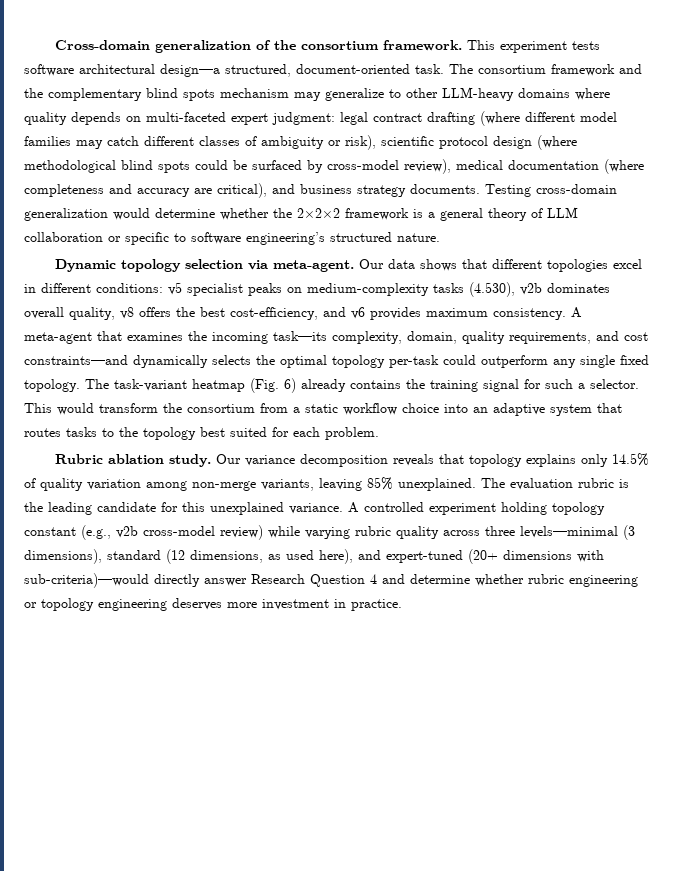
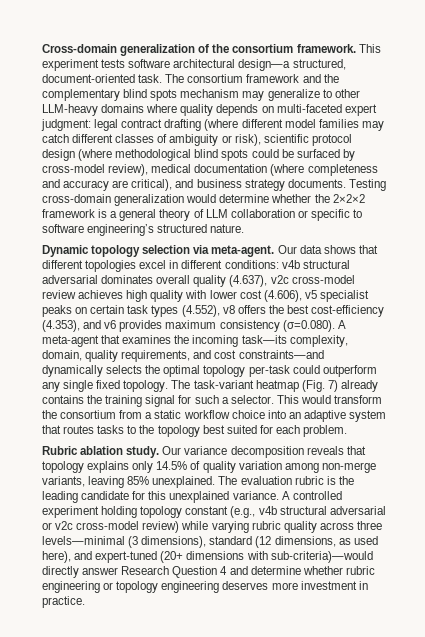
[168,282,610,297] [24,307,115,320] v5 specialist peaks on medium-complexity tasks (4.530), v2b dominates overall quality, -> [281,260,350,269] [42,275,355,287] [42,290,369,302] [42,305,220,317] v4b structural adversarial dominates overall quality (4.637), v2c cross-model review achieves high quality with lower cost (4.606), v5 specialist peaks on certain task types (4.552),
[230,307,318,320] cost-efficiency, -> [311,305,385,317] [42,320,80,332] cost-efficiency (4.353),
[493,308,566,320] consistency. -> [219,320,335,332] consistency (σ=0.080).
[284,378,296,393] 6) -> [327,380,338,392] 7)
[116,526,138,538] v2b -> [258,506,386,515] [42,521,74,530] v4b structural adversarial or v2c

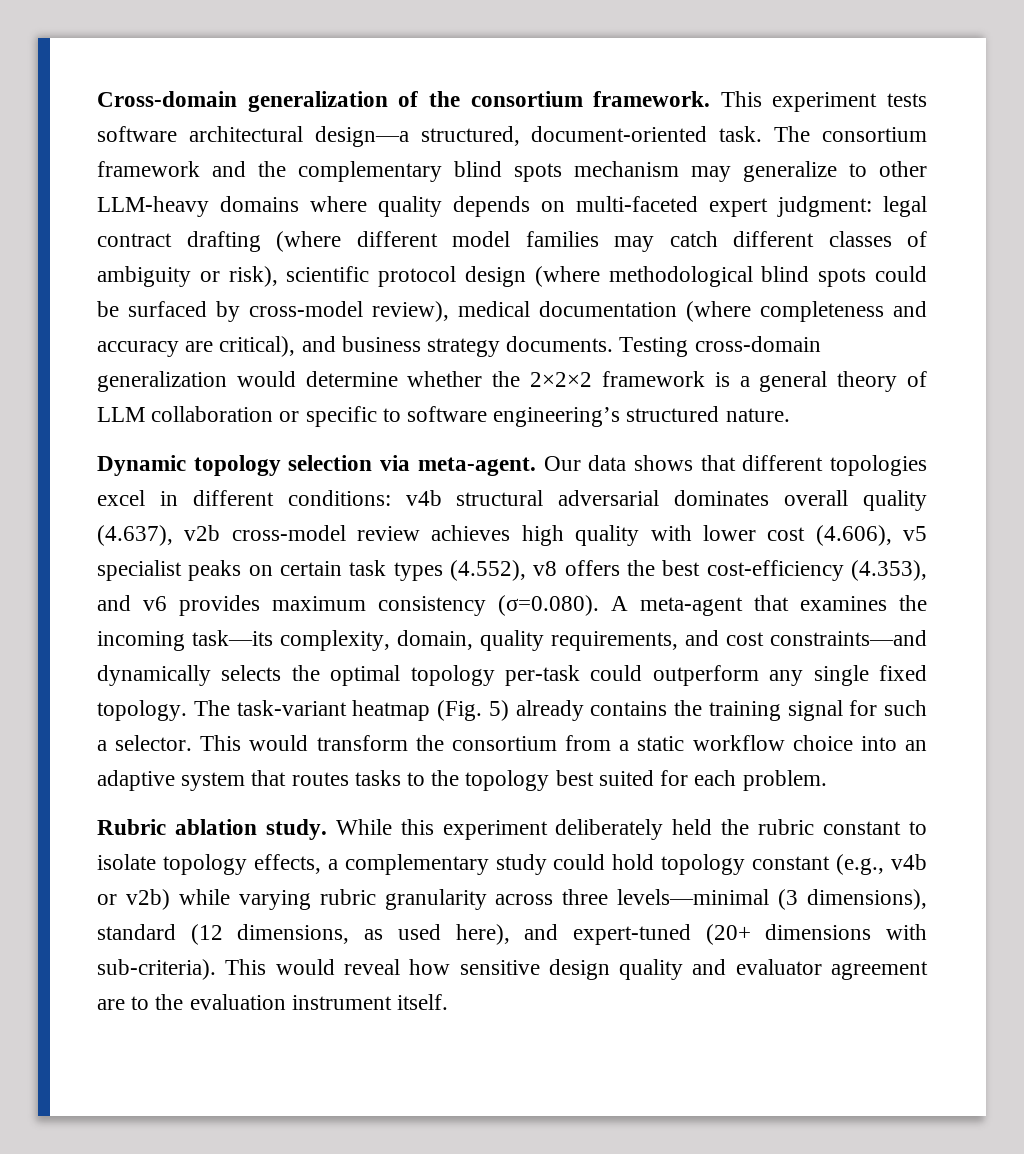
[270,275,289,284] v2c -> [184,525,221,541] v2b
[327,380,338,392] 7) -> [488,700,509,721] 5)
[162,446,366,458] [42,461,376,473] [42,476,354,488] [42,491,342,503] [42,506,386,518] [42,521,180,533] Our variance decomposition reveals that topology explains only 14.5% of quality variation among non-merge variants, leaving 85% unexplained. The evaluation rubric is the leading candidate for this unexplained variance. A controlled experiment holding topology constant (e.g., v4b structural adversarial or v2c cross-model review) -> [335,819,927,840] [97,854,927,875] [97,889,170,910] While this experiment deliberately held the rubric constant to isolate topology effects, a complementary study could hold topology constant (e.g., v4b or v2b)
[283,521,317,533] quality -> [384,889,487,910] granularity
[270,551,373,563] [42,566,375,578] [42,581,368,593] [42,596,85,608] sub-criteria)—would directly answer Research Question 4 and determine whether rubric engineering or topology engineering deserves more investment in practice. -> [97,959,928,980] [97,994,449,1010] sub-criteria). This would reveal how sensitive design quality and evaluator agreement are to the evaluation instrument itself.

